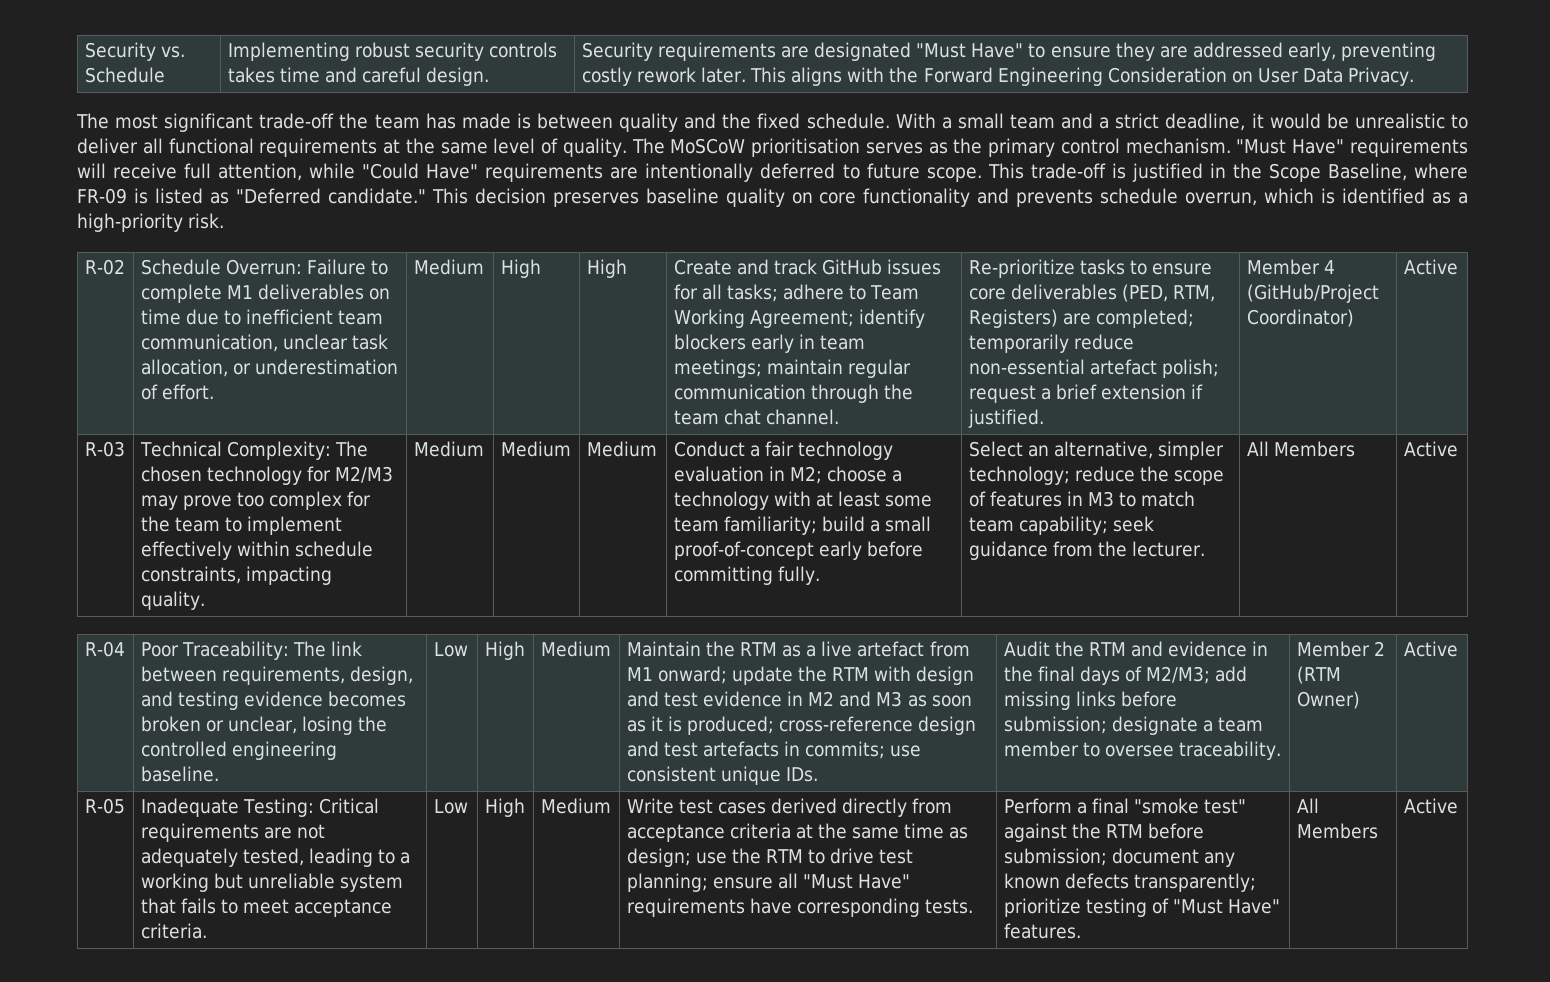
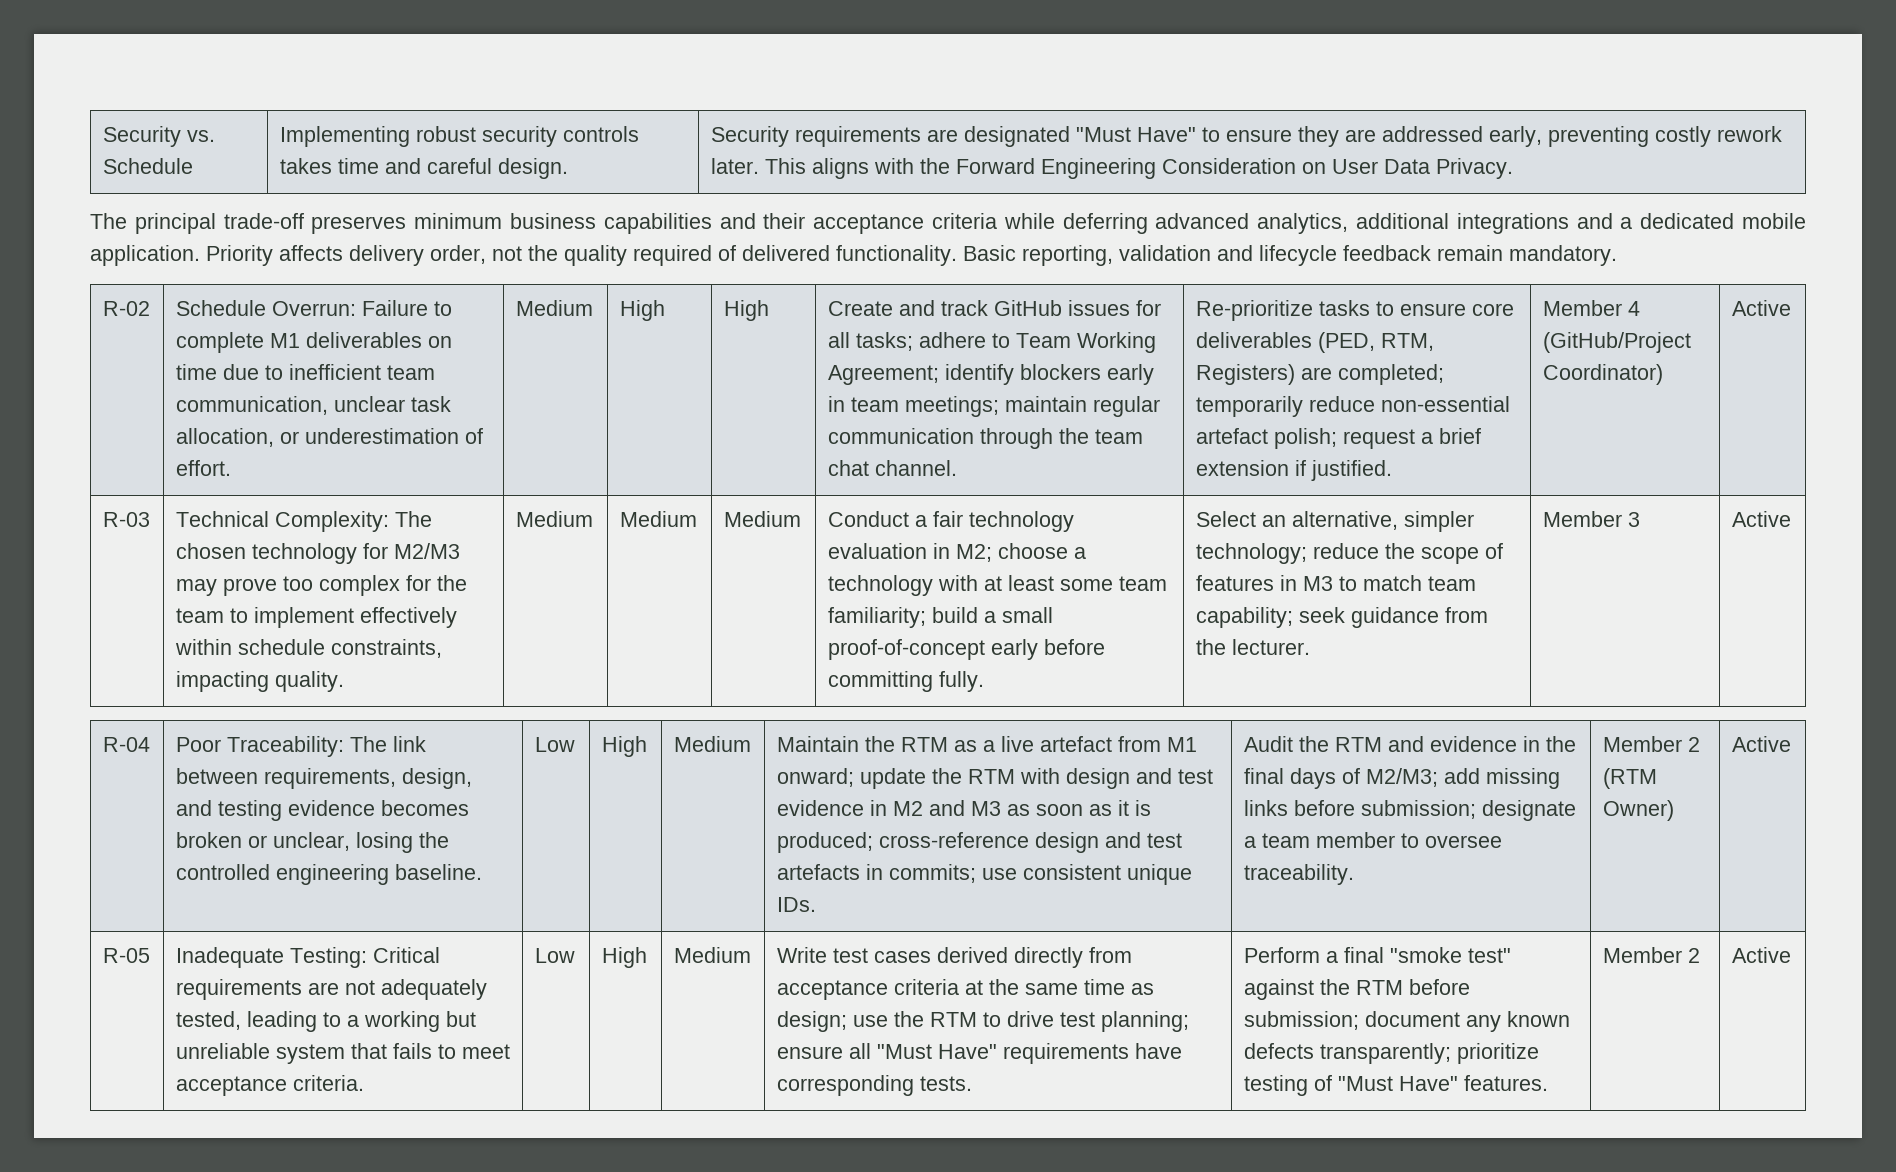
[115,113,1468,132] [77,138,1469,157] [77,163,1468,182] [77,188,1469,207] [77,213,225,232] most significant trade-off the team has made is between quality and the fixed schedule. With a small team and a strict deadline, it would be unrealistic to deliver all functional requirements at the same level of quality. The MoSCoW prioritisation serves as the primary control mechanism. "Must Have" requirements will receive full attention, while "Could Have" requirements are intentionally deferred to future scope. This trade-off is justified in the Scope Baseline, where FR-09 is listed as "Deferred candidate." This decision preserves baseline quality on core functionality and prevents schedule overrun, which is identified as a high-priority risk. -> [134,213,1806,234] [90,245,1617,266] principal trade-off preserves minimum business capabilities and their acceptance criteria while deferring advanced analytics, additional integrations and a dedicated mobile application. Priority affects delivery order, not the quality required of delivered functionality. Basic reporting, validation and lifecycle feedback remain mandatory.
[1246,441,1355,457] All Members -> [1542,511,1640,527] Member 3
[1296,798,1319,813] [1296,823,1378,839] All Members -> [1602,947,1700,963] Member 2

